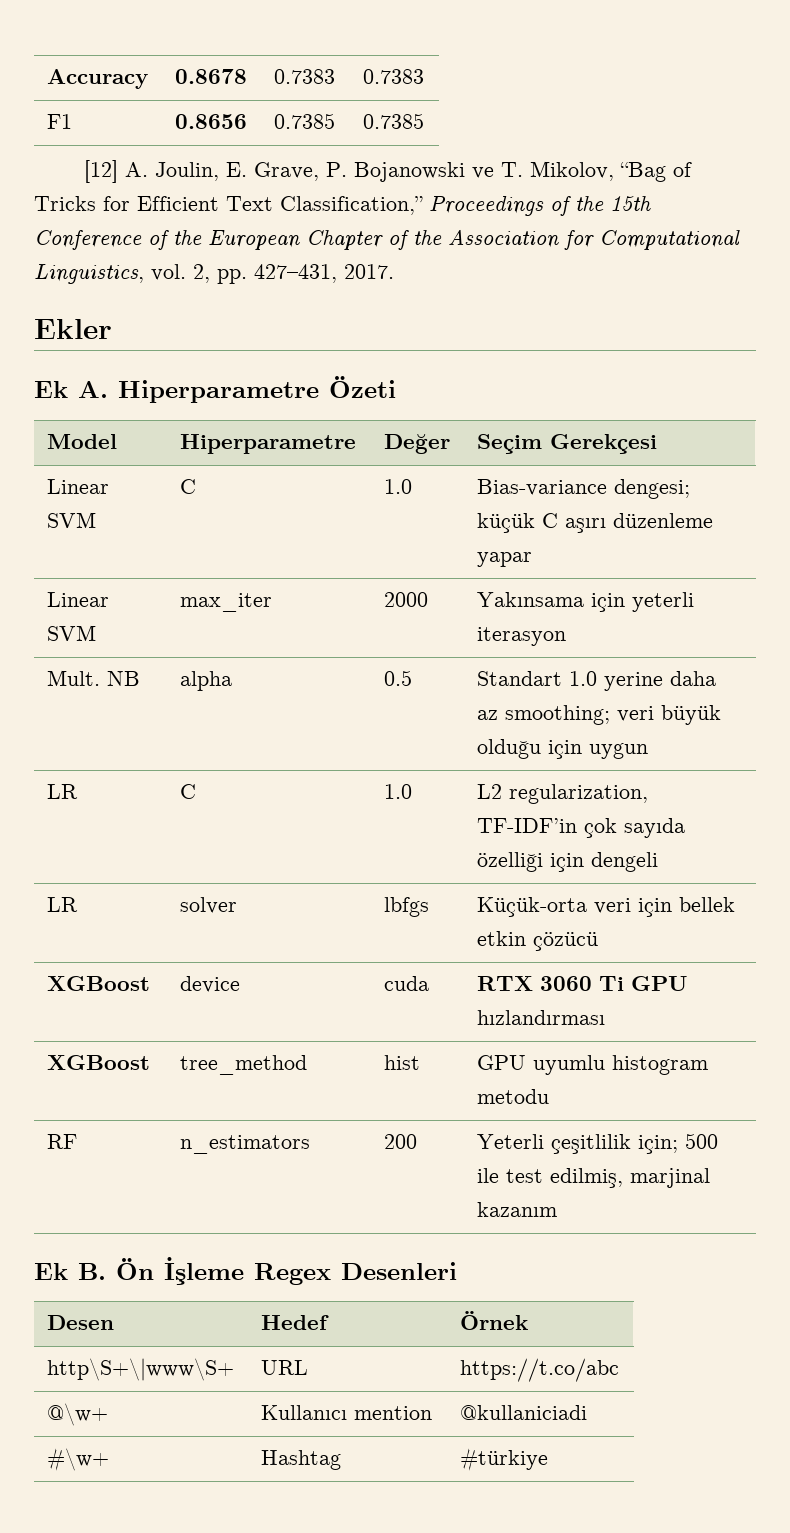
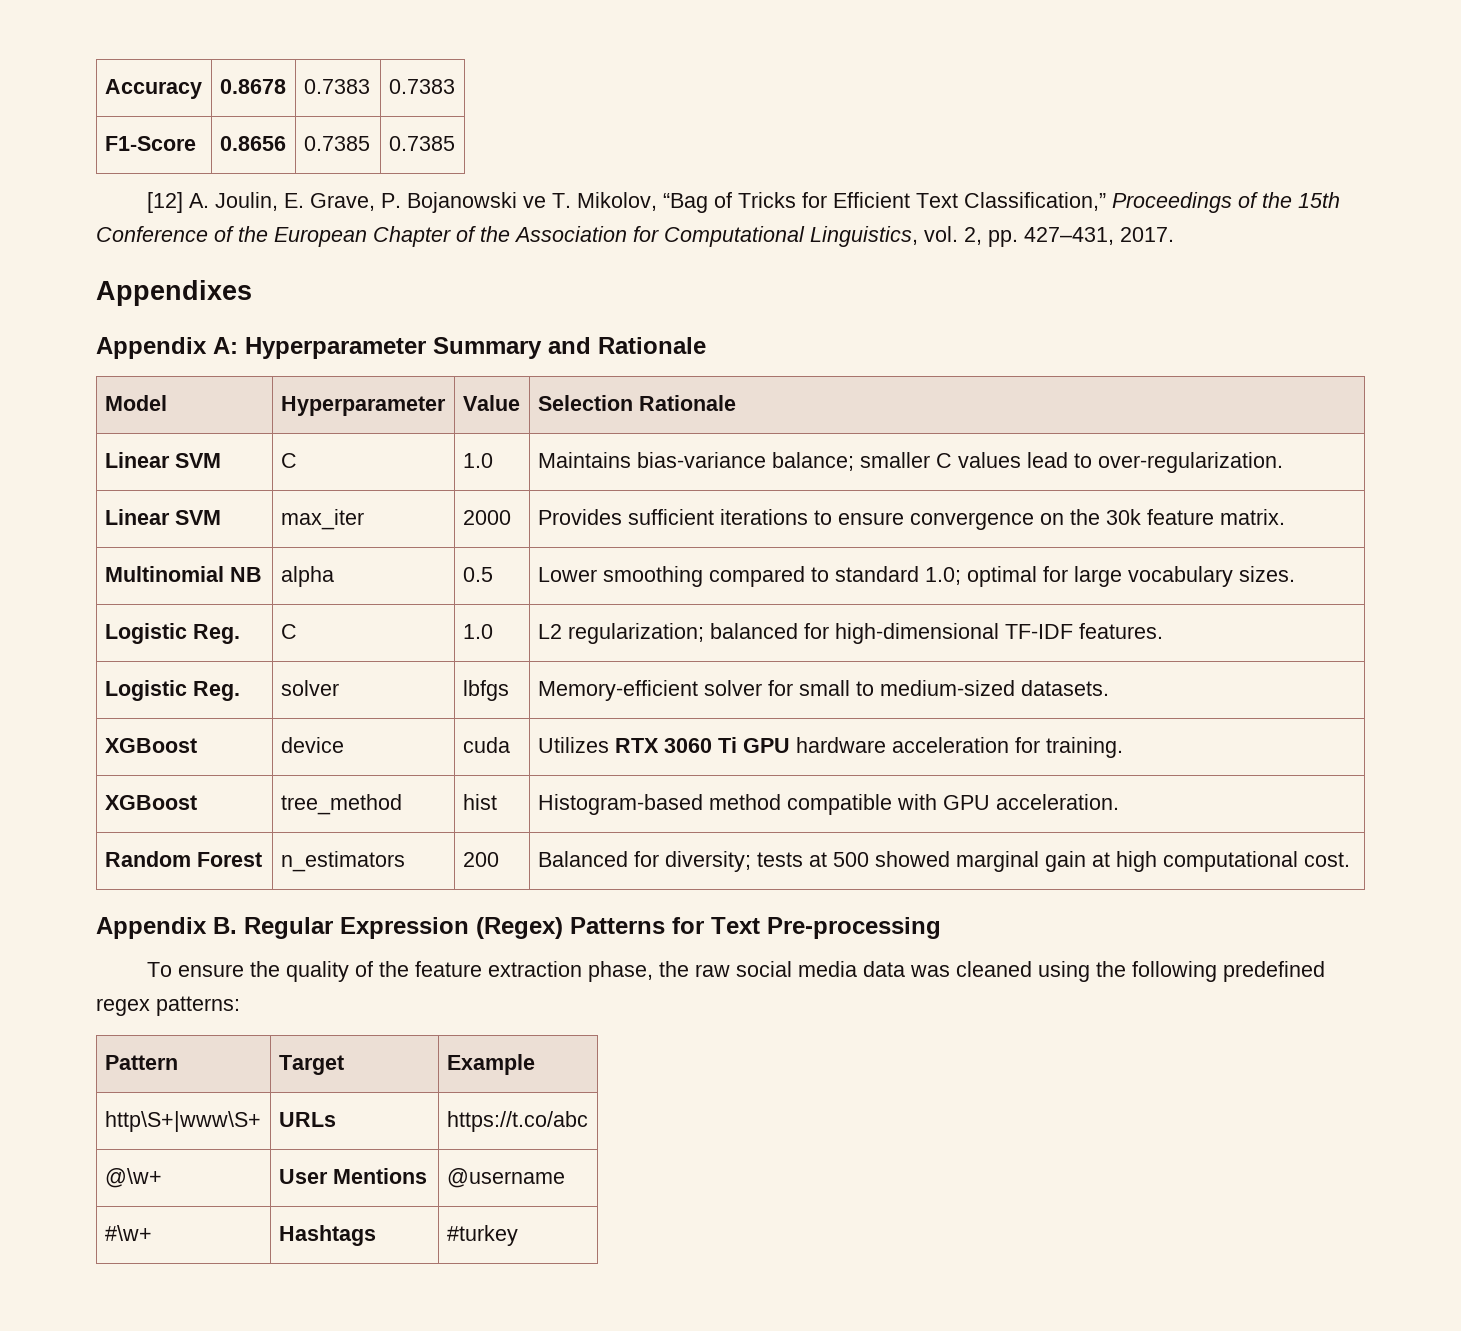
[47,114,73,129] F1 -> [104,136,196,151] F1-Score
[34,319,112,339] [34,376,396,403] [47,434,118,449] [180,434,357,454] [384,434,451,454] [477,434,658,454] [47,479,110,494] [47,512,97,528] [180,479,197,494] [384,479,413,494] [477,479,691,499] [477,513,714,533] [477,552,533,567] [47,592,110,607] [47,625,97,641] [180,593,273,612] [384,592,429,607] [477,592,695,612] [477,627,567,646] [47,670,141,686] [180,671,233,691] [384,670,413,686] [477,671,717,691] [477,705,722,725] [477,739,649,759] [47,784,79,799] [180,784,197,799] [384,784,413,799] [477,784,649,804] [477,818,686,838] [477,852,659,872] [47,897,79,912] [180,897,238,914] [384,897,430,917] [477,897,736,917] [477,931,599,951] Ekler // Ek A. Hiperparametre Özeti // Model | Hiperparametre | Değer | Seçim Gerekçesi // Linear SVM | C | 1.0 | Bias-variance dengesi; küçük C aşırı düzenleme yapar // Linear SVM | max_iter | 2000 | Yakınsama için yeterli iterasyon // Mult. NB | alpha | 0.5 | Standart 1.0 yerine daha az smoothing; veri büyük olduğu için uygun // LR | C | 1.0 | L2 regularization, TF-IDF’in çok sayıda özelliği için dengeli // LR | solver | lbfgs | Küçük-orta veri için bellek etkin çözücü -> [96,280,252,306] [96,337,706,359] [104,395,167,411] [280,396,446,416] [462,395,520,411] [537,395,736,411] [104,452,221,468] [280,453,297,468] [462,453,493,468] [537,452,1283,473] [104,509,221,525] [280,509,364,530] [462,510,511,525] [537,509,1285,530] [104,566,262,582] [280,566,334,587] [462,567,493,582] [537,566,1295,587] [104,623,240,644] [280,624,297,639] [462,624,493,639] [537,623,1163,644] [104,680,240,701] [280,680,339,696] [462,680,509,701] [537,680,1109,701] Appendixes // Appendix A: Hyperparameter Summary and Rationale // Model | Hyperparameter | Value | Selection Rationale // Linear SVM | C | 1.0 | Maintains bias-variance balance; smaller C values lead to over-regularization. // Linear SVM | max_iter | 2000 | Provides sufficient iterations to ensure convergence on the 30k feature matrix. // Multinomial NB | alpha | 0.5 | Lower smoothing compared to standard 1.0; optimal for large vocabulary sizes. // Logistic Reg. | C | 1.0 | L2 regularization; balanced for high-dimensional TF-IDF features. // Logistic Reg. | solver | lbfgs | Memory-efficient solver for small to medium-sized datasets.
(430, 983) none -> [537,737,609,753] Utilizes
[477,1010,606,1025] hızlandırması -> [795,737,1123,758] hardware acceleration for training.
[477,1055,709,1075] [477,1089,550,1104] [47,1134,78,1149] [180,1135,311,1154] [384,1134,418,1149] [477,1133,719,1154] [477,1168,711,1188] [477,1202,558,1217] [34,1257,457,1285] [47,1315,115,1330] [261,1315,330,1330] [460,1311,529,1330] [47,1358,235,1381] [261,1360,309,1375] GPU uyumlu histogram metodu // RF | n_estimators | 200 | Yeterli çeşitlilik için; 500 ile test edilmiş, marjinal kazanım // Ek B. Ön İşleme Regex Desenleri // Desen | Hedef | Örnek // http\S+\|www\S+ | URL -> [537,794,1119,815] [104,851,262,867] [280,851,405,872] [462,852,499,867] [537,851,1350,872] [96,917,941,939] [146,961,1325,982] [96,996,240,1016] [104,1055,178,1070] [278,1055,344,1075] [446,1054,535,1075] [104,1111,261,1132] [278,1112,336,1127] Histogram-based method compatible with GPU acceleration. // Random Forest | n_estimators | 200 | Balanced for diversity; tests at 500 showed marginal gain at high computational cost. // Appendix B. Regular Expression (Regex) Patterns for Text Pre-processing // To ensure the quality of the feature extraction phase, the raw social media data was cleaned using the following predefined regex patterns: // Pattern | Target | Example // http\S+|www\S+ | URLs
[261,1405,433,1420] [460,1405,588,1420] Kullanıcı mention | @kullaniciadi -> [278,1168,427,1184] [446,1168,565,1188] User Mentions | @username
[261,1450,342,1470] [460,1448,549,1471] Hashtag | #türkiye -> [278,1225,376,1246] [446,1225,518,1246] Hashtags | #turkey

